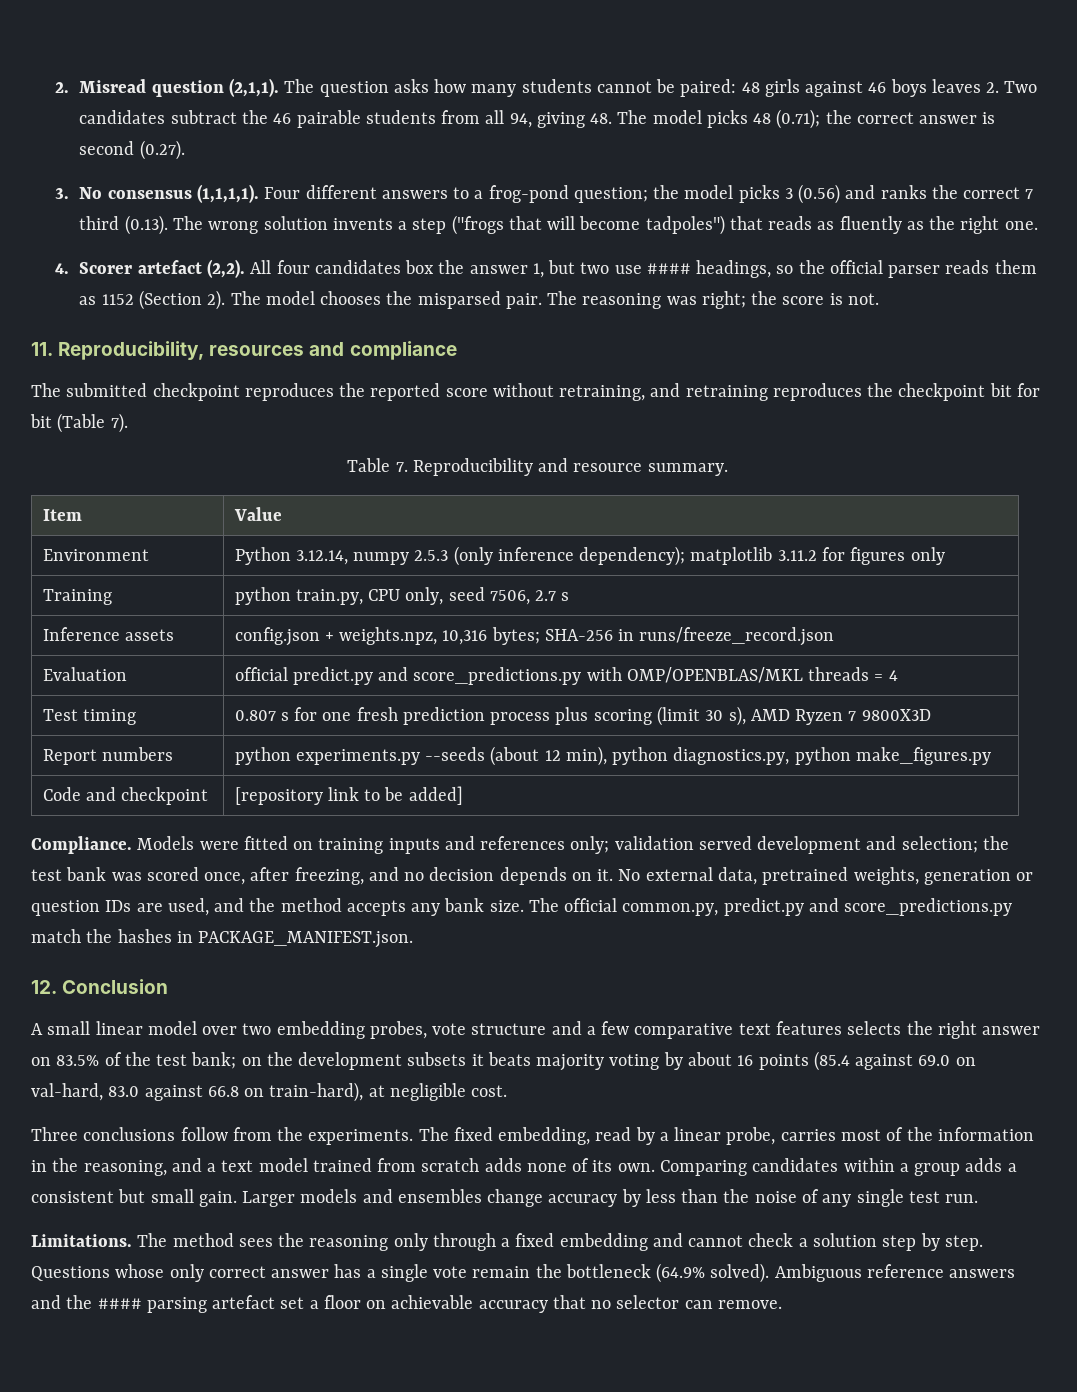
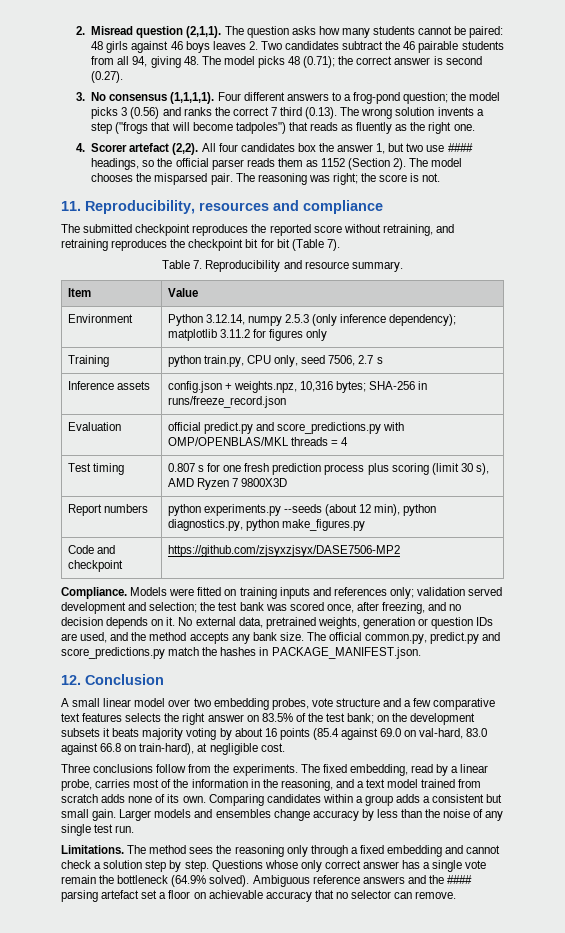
[234,786,463,805] [repository link to be added] -> [167,545,400,557] https://github.com/zjsyxzjsyx/DASE7506-MP2

